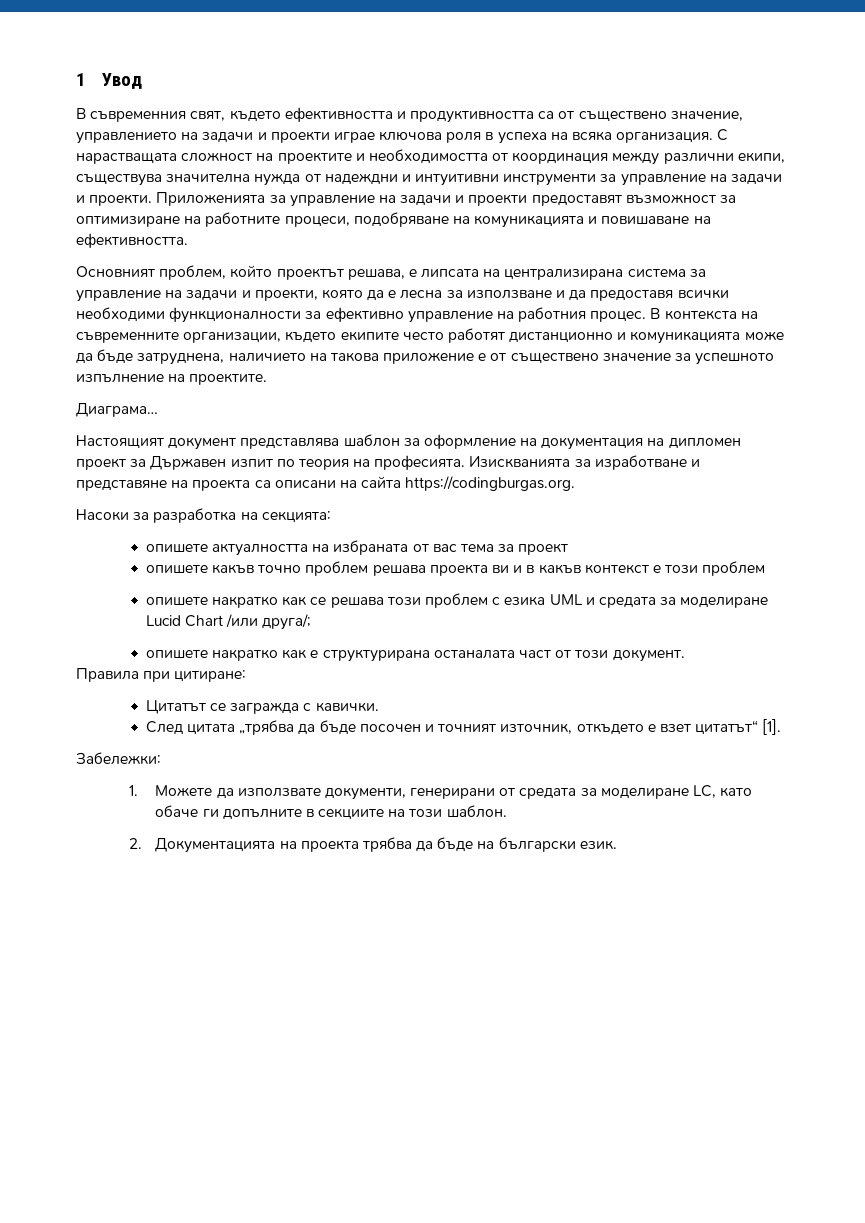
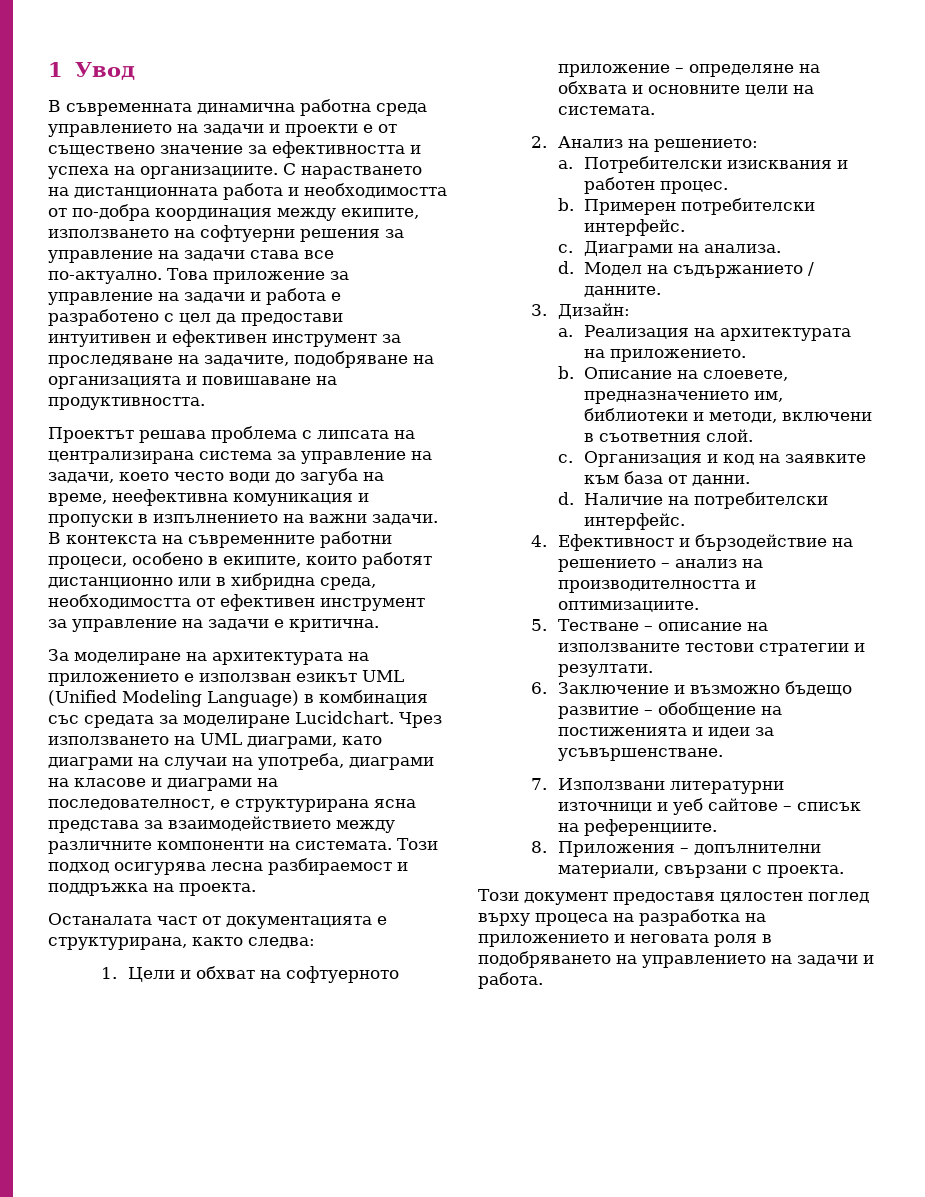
[90,107,743,123] съвременния свят, където ефективността и продуктивността са от съществено значение, -> [66,99,427,116] съвременната динамична работна среда
[333,129,729,144] [76,152,352,164] играе ключова роля в успеха на всяка организация. С нарастващата сложност на проектите -> [363,124,397,133] [48,141,421,158] [48,163,422,179] [48,183,283,200] е от съществено значение за ефективността и успеха на организациите. С нарастването на дистанционната работа
(509, 157) none -> [72,204,150,221] по-добра
[663,152,785,164] [76,173,783,186] [76,192,737,207] [76,212,350,227] различни екипи, съществува значителна нужда от надеждни и интуитивни инструменти за управление на задачи и проекти. Приложенията за управление на задачи и проекти предоставят възможност за оптимизиране на работните процеси, -> [341,208,419,219] [48,225,404,242] [48,250,334,263] [48,268,349,284] [48,288,341,305] [48,309,343,326] [48,330,401,347] [48,355,289,368] екипите, използването на софтуерни решения за управление на задачи става все по-актуално. Това приложение за управление на задачи и работа е разработено с цел да предостави интуитивен и ефективен инструмент за проследяване на задачите,
[474,215,585,228] комуникацията -> [48,376,181,389] организацията
[76,233,188,248] [76,265,417,280] ефективността. // Основният проблем, който проектът решава, е -> [48,397,205,410] [48,426,312,443] продуктивността. // Проектът решава проблема с
[186,289,729,301] [76,307,758,323] [76,328,784,344] [76,349,775,365] [76,373,268,385] [76,403,158,417] [76,434,741,450] [76,455,701,470] [76,476,576,491] [76,508,331,523] [145,540,569,556] [145,561,766,576] [145,593,769,608] [145,614,312,630] [145,649,685,662] [76,668,247,682] [145,699,379,714] [145,719,782,735] [76,752,161,765] [128,785,753,800] [155,805,507,820] [128,837,617,853] задачи и проекти, която да е лесна за използване и да предоставя всички необходими функционалности за ефективно управление на работния процес. В контекста на съвременните организации, където екипите често работят дистанционно и комуникацията може да бъде затруднена, наличието на такова приложение е от съществено значение за успешното изпълнение на проектите. // Диаграма… // Настоящият документ представлява шаблон за оформление на документация на дипломен проект за Държавен изпит по теория на професията. Изискванията за изработване и представяне на проекта са описани на сайта https://codingburgas.org. // Насоки за разработка на секцията: // опишете актуалността на избраната от вас тема за проект // опишете какъв точно проблем решава проекта ви и в какъв контекст е този проблем // опишете накратко как се решава този проблем с езика UML и средата за моделиране Lucid Chart /или друга/; // опишете накратко как е структурирана останалата част от този документ. // Правила при цитиране: // Цитатът се загражда с кавички. // След цитата „трябва да бъде посочен и точният източник, откъдето е взет цитатът“ [1]. // Забележки: // 1. Можете да използвате документи, генерирани от средата за моделиране LC, като обаче ги допълните в секциите на този шаблон. // 2. Документацията на проекта трябва да бъде на български език. -> [48,468,384,485] [48,489,369,506] [48,514,438,527] [48,531,392,548] [48,552,432,569] [48,573,376,590] [48,594,425,611] [48,619,379,632] [48,649,369,665] [48,670,404,686] [48,690,428,707] [48,711,442,728] [48,733,382,749] [48,753,434,770] [48,778,278,791] [48,799,416,812] [48,816,395,833] [48,838,438,854] [48,858,408,875] [48,883,256,896] [48,913,387,929] [48,937,315,950] [101,966,399,983] [557,64,820,77] [557,81,814,96] [557,106,655,115] [531,136,758,152] [557,156,849,173] [584,177,729,194] [557,198,816,215] [584,219,686,236] [557,241,782,257] [557,261,815,278] [584,286,662,297] [531,303,630,319] [557,325,852,341] [584,349,747,362] [557,366,789,381] [584,391,784,404] [584,408,873,423] [584,429,754,442] [557,451,867,467] [584,471,751,486] [557,492,829,509] [584,513,686,530] [531,534,853,551] [557,559,763,572] [557,580,756,593] [557,601,699,612] [531,619,768,631] [557,643,865,656] [557,664,653,677] [531,681,852,696] [557,702,782,719] [557,727,774,738] [557,748,723,761] [531,778,784,794] [557,798,861,815] [557,819,717,836] [531,841,821,857] [557,865,844,878] [478,889,869,905] [478,909,766,926] [478,934,772,947] [478,951,874,968] [478,972,543,989] задачи, което често води до загуба на време, неефективна комуникация и пропуски в изпълнението на важни задачи. В контекста на съвременните работни процеси, особено в екипите, които работят дистанционно или в хибридна среда, необходимостта от ефективен инструмент за управление на задачи е критична. // За моделиране на архитектурата на приложението е използван езикът UML (Unified Modeling Language) в комбинация със средата за моделиране Lucidchart. Чрез използването на UML диаграми, като диаграми на случаи на употреба, диаграми на класове и диаграми на последователност, е структурирана ясна представа за взаимодействието между различните компоненти на системата. Този подход осигурява лесна разбираемост и поддръжка на проекта. // Останалата част от документацията е структурирана, както следва: // 1. Цели и обхват на софтуерното приложение – определяне на обхвата и основните цели на системата. // 2. Анализ на решението: // a. Потребителски изисквания и работен процес. // b. Примерен потребителски интерфейс. // c. Диаграми на анализа. // d. Модел на съдържанието / данните. // 3. Дизайн: // a. Реализация на архитектурата на приложението. // b. Описание на слоевете, предназначението им, библиотеки и методи, включени в съответния слой. // c. Организация и код на заявките към база от данни. // d. Наличие на потребителски интерфейс. // 4. Ефективност и бързодействие на решението – анализ на производителността и оптимизациите. // 5. Тестване – описание на използваните тестови стратегии и резултати. // 6. Заключение и възможно бъдещо развитие – обобщение на постиженията и идеи за усъвършенстване. // 7. Използвани литературни източници и уеб сайтове – списък на референциите. // 8. Приложения – допълнителни материали, свързани с проекта. // Този документ предоставя цялостен поглед върху процеса на разработка на приложението и неговата роля в подобряването на управлението на задачи и работа.

